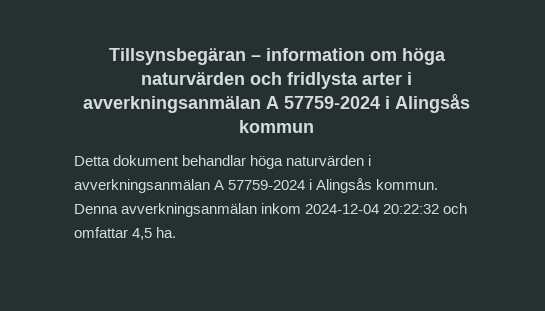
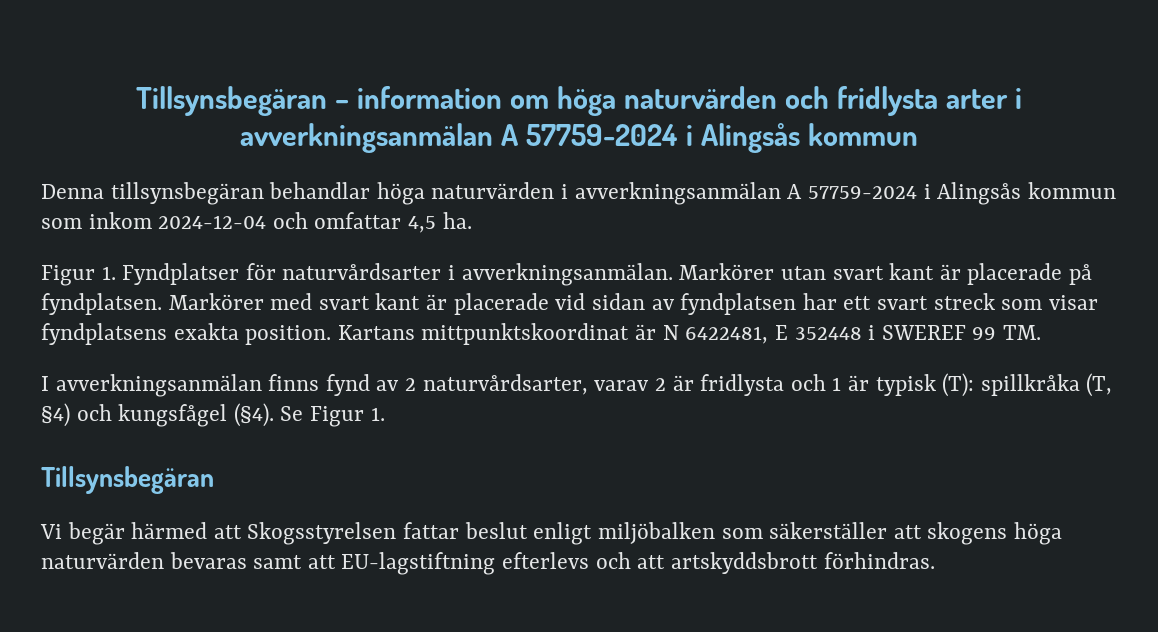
[74,155,180,166] Detta dokument -> [41,182,264,205] Denna tillsynsbegäran
[376,179,439,190] [74,203,258,217] kommun. Denna avverkningsanmälan -> [1027,182,1116,199] [41,218,82,229] kommun som
[383,204,440,214] 20:22:32 -> (267, 222) none
(177, 232) none -> [41,263,1092,286] [41,293,1098,315] [41,323,1041,345] [41,373,1113,397] [41,403,385,427] [41,466,214,494] [40,522,1062,545] [41,552,935,575] // Figur 1. Fyndplatser för naturvårdsarter i avverkningsanmälan. Markörer utan svart kant är placerade på fyndplatsen. Markörer med svart kant är placerade vid sidan av fyndplatsen har ett svart streck som visar fyndplatsens exakta position. Kartans mittpunktskoordinat är N 6422481, E 352448 i SWEREF 99 TM. // I avverkningsanmälan finns fynd av 2 naturvårdsarter, varav 2 är fridlysta och 1 är typisk (T): spillkråka (T, §4) och kungsfågel (§4). Se Figur 1. // Tillsynsbegäran // Vi begär härmed att Skogsstyrelsen fattar beslut enligt miljöbalken som säkerställer att skogens höga naturvärden bevaras samt att EU-lagstiftning efterlevs och att artskyddsbrott förhindras.

